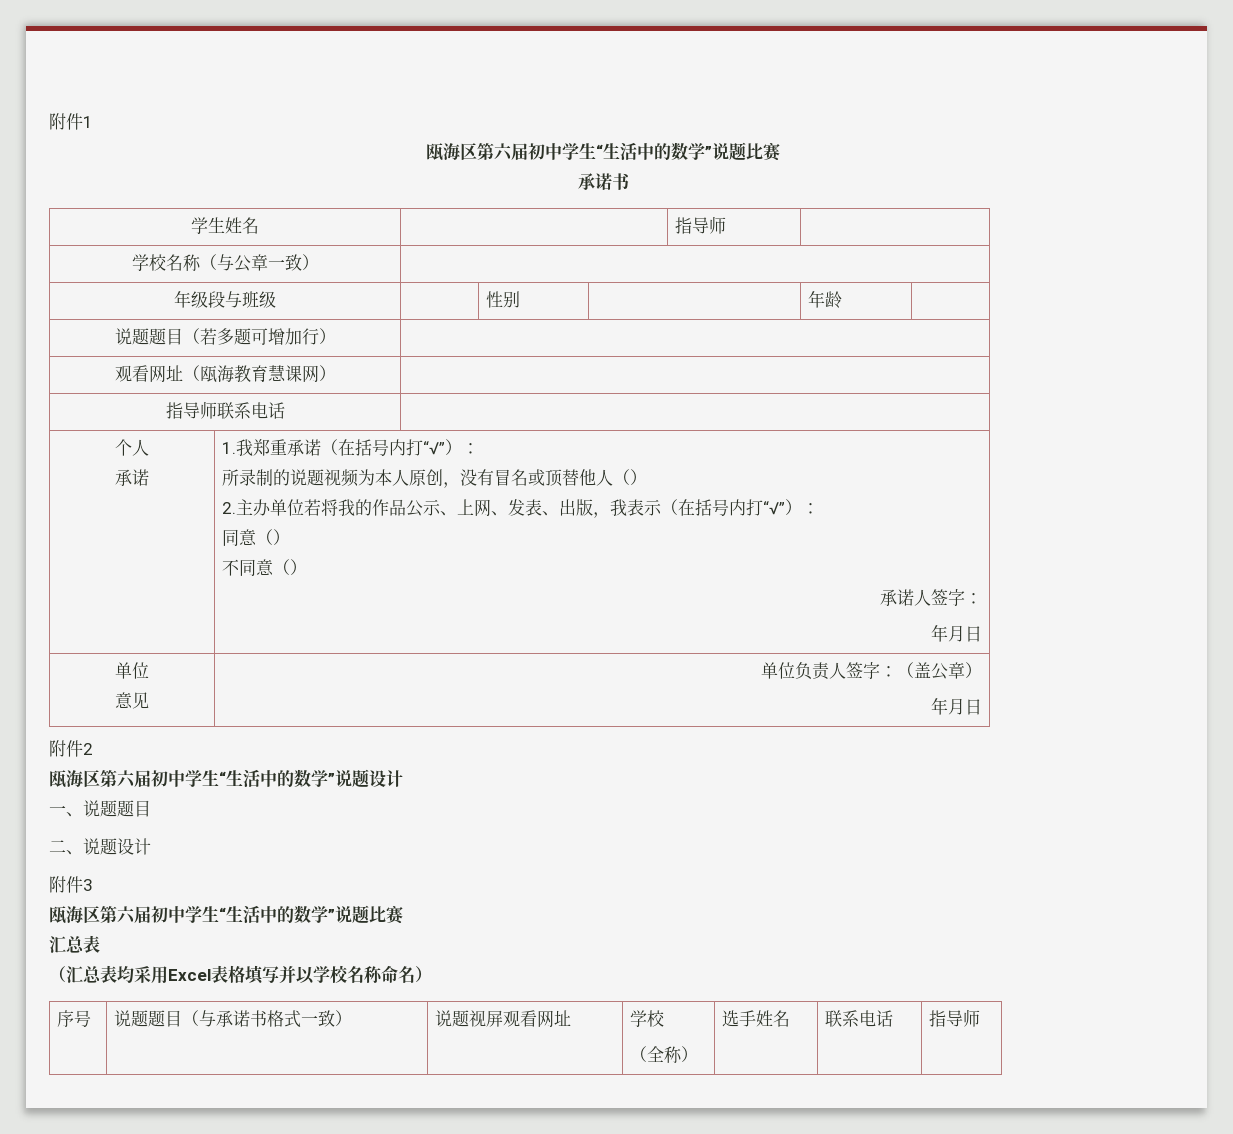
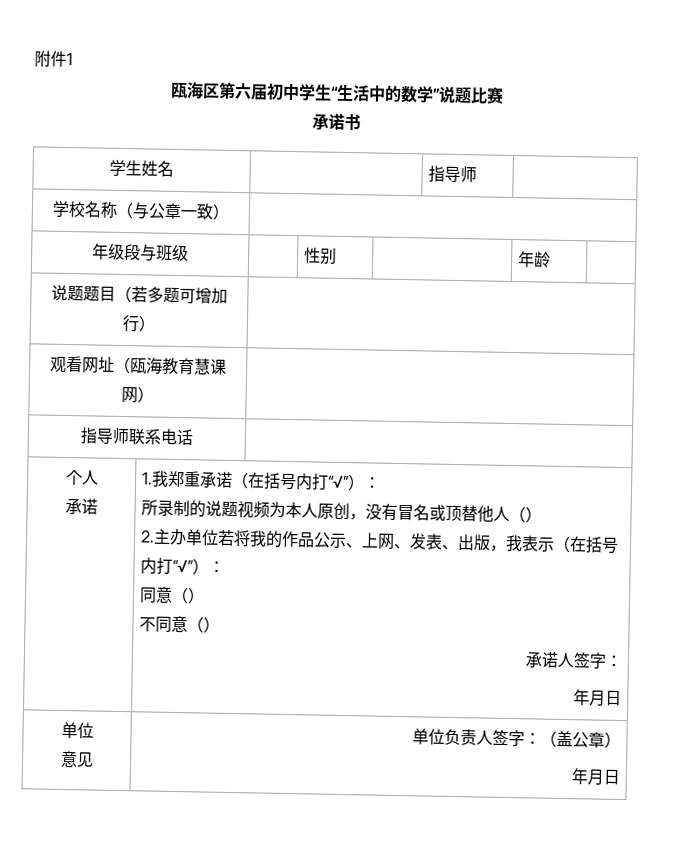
[49,740,93,757] [49,769,403,788] [49,800,151,817] [49,838,151,855] [49,876,93,893] [49,905,405,925] [49,935,100,953] [49,965,432,985] [57,1010,92,1027] [114,1010,353,1028] [435,1010,572,1028] [630,1010,666,1027] [630,1046,699,1063] [722,1010,791,1027] [825,1010,894,1027] [929,1009,981,1027] // 附件2 // 瓯海区第六届初中学生“生活中的数学”说题设计 // 一、说题题目 // 二、说题设计 // 附件3 // 瓯海区第六届初中学生“生活中的数学”说题比赛 // 汇总表 // （汇总表均采用Excel表格填写并以学校名称命名） // 序号 | 说题题目（与承诺书格式一致） | 说题视屏观看网址 | 学校 // （全称） | 选手姓名 | 联系电话 | 指导师 -> (621, 777) none

